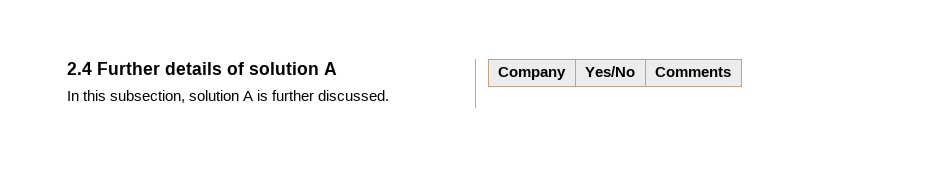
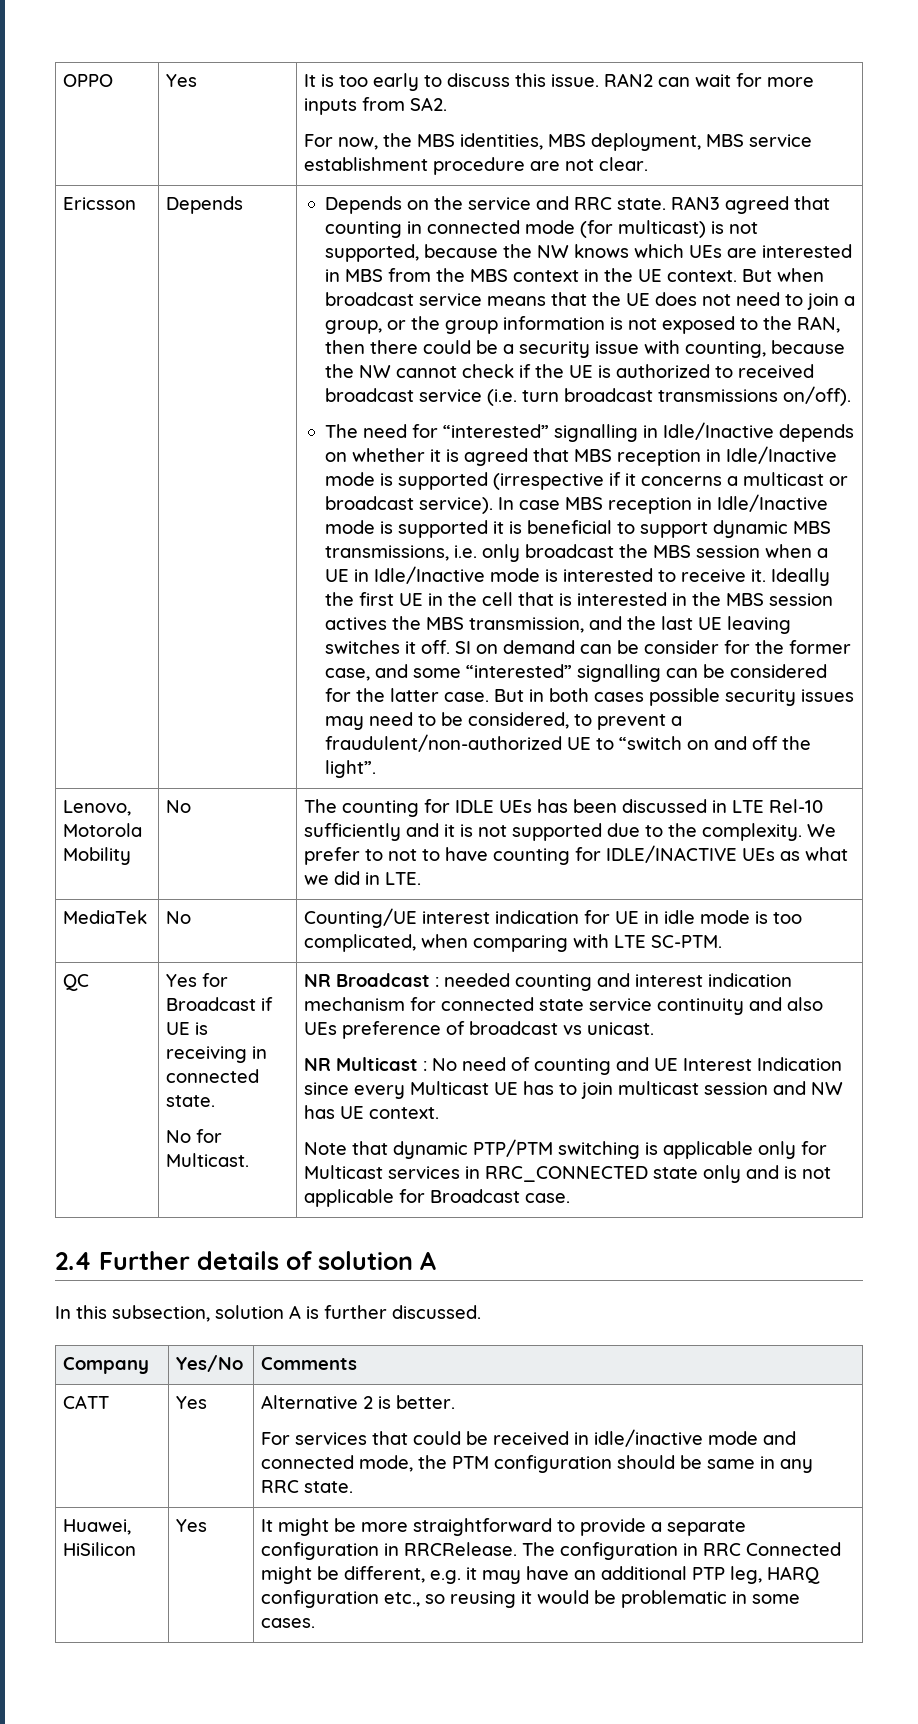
(67, 68) none -> [63,74,114,87] [166,74,198,87] [304,73,815,91] [304,97,448,115] [304,133,813,151] [304,157,649,175] [63,197,137,210] [166,196,244,214] [324,196,830,214] [324,220,758,238] [324,244,852,262] [324,268,824,282] [324,292,855,310] [324,316,840,334] [324,340,845,358] [324,364,814,378] [324,386,851,406] [324,422,854,442] [324,446,837,466] [324,472,848,490] [324,494,828,514] [324,520,831,538] [324,544,828,562] [324,566,830,586] [324,592,833,606] [324,616,791,634] [324,640,851,654] [324,664,827,682] [324,688,854,706] [324,712,682,730] [324,734,811,752] [324,760,376,778] [63,800,132,816] [63,823,143,837] [63,847,132,865] [166,800,192,813] [304,799,824,817] [304,823,837,841] [304,845,849,865] [304,871,422,885] [63,910,148,924] [166,911,192,924] [304,908,803,928] [304,934,723,952] [63,974,90,991] [166,973,229,987] [166,997,274,1011] [166,1022,209,1035] [166,1046,268,1063] [166,1069,260,1083] [166,1095,216,1107] [166,1129,223,1143] [166,1153,250,1167] [304,973,793,991] [304,997,824,1015] [304,1021,655,1039] [304,1057,843,1075] [304,1081,844,1099] [304,1105,440,1119] [304,1139,828,1159] [304,1165,832,1183] [304,1189,571,1207] OPPO | Yes | It is too early to discuss this issue. RAN2 can wait for more inputs from SA2. // For now, the MBS identities, MBS deployment, MBS service establishment procedure are not clear. // Ericsson | Depends | Depends on the service and RRC state. RAN3 agreed that counting in connected mode (for multicast) is not supported, because the NW knows which UEs are interested in MBS from the MBS context in the UE context. But when broadcast service means that the UE does not need to join a group, or the group information is not exposed to the RAN, then there could be a security issue with counting, because the NW cannot check if the UE is authorized to received broadcast service (i.e. turn broadcast transmissions on/off). // The need for “interested” signalling in Idle/Inactive depends on whether it is agreed that MBS reception in Idle/Inactive mode is supported (irrespective if it concerns a multicast or broadcast service). In case MBS reception in Idle/Inactive mode is supported it is beneficial to support dynamic MBS transmissions, i.e. only broadcast the MBS session when a UE in Idle/Inactive mode is interested to receive it. Ideally the first UE in the cell that is interested in the MBS session actives the MBS transmission, and the last UE leaving switches it off. SI on demand can be consider for the former case, and some “interested” signalling can be considered for the latter case. But in both cases possible security issues may need to be considered, to prevent a fraudulent/non-authorized UE to “switch on and off the light”. // Lenovo, Motorola Mobility | No | The counting for IDLE UEs has been discussed in LTE Rel-10 sufficiently and it is not supported due to the complexity. We prefer to not to have counting for IDLE/INACTIVE UEs as what we did in LTE. // MediaTek | No | Counting/UE interest indication for UE in idle mode is too complicated, when comparing with LTE SC-PTM. // QC | Yes for Broadcast if UE is receiving in connected state. // No for Multicast. | NR Broadcast : needed counting and interest indication mechanism for connected state service continuity and also UEs preference of broadcast vs unicast. // NR Multicast : No need of counting and UE Interest Indication since every Multicast UE has to join multicast session and NW has UE context. // Note that dynamic PTP/PTM switching is applicable only for Multicast services in RRC_CONNECTED state only and is not applicable for Broadcast case. //
(731, 72) none -> [63,1395,110,1409] [176,1396,208,1409] [261,1395,456,1409] [261,1429,797,1447] [261,1455,814,1473] [261,1480,354,1493] [63,1519,132,1535] [63,1542,137,1556] [176,1519,208,1532] [261,1518,747,1536] [261,1542,842,1560] [261,1566,821,1584] [261,1590,801,1608] [261,1618,316,1628] // CATT | Yes | Alternative 2 is better. // For services that could be received in idle/inactive mode and connected mode, the PTM configuration should be same in any RRC state. // Huawei, HiSilicon | Yes | It might be more straightforward to provide a separate configuration in RRCRelease. The configuration in RRC Connected might be different, e.g. it may have an additional PTP leg, HARQ configuration etc., so reusing it would be problematic in some cases.

